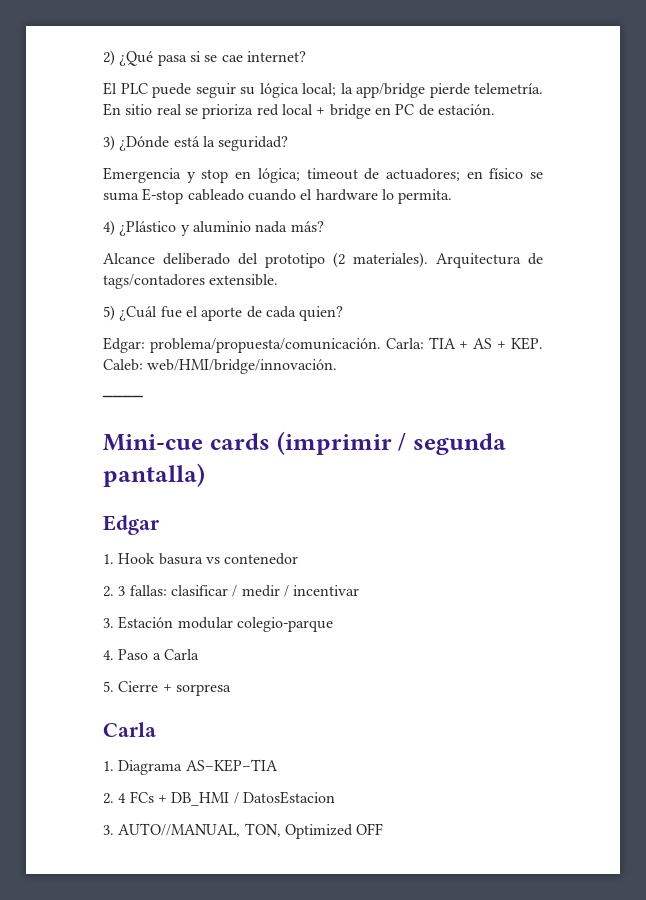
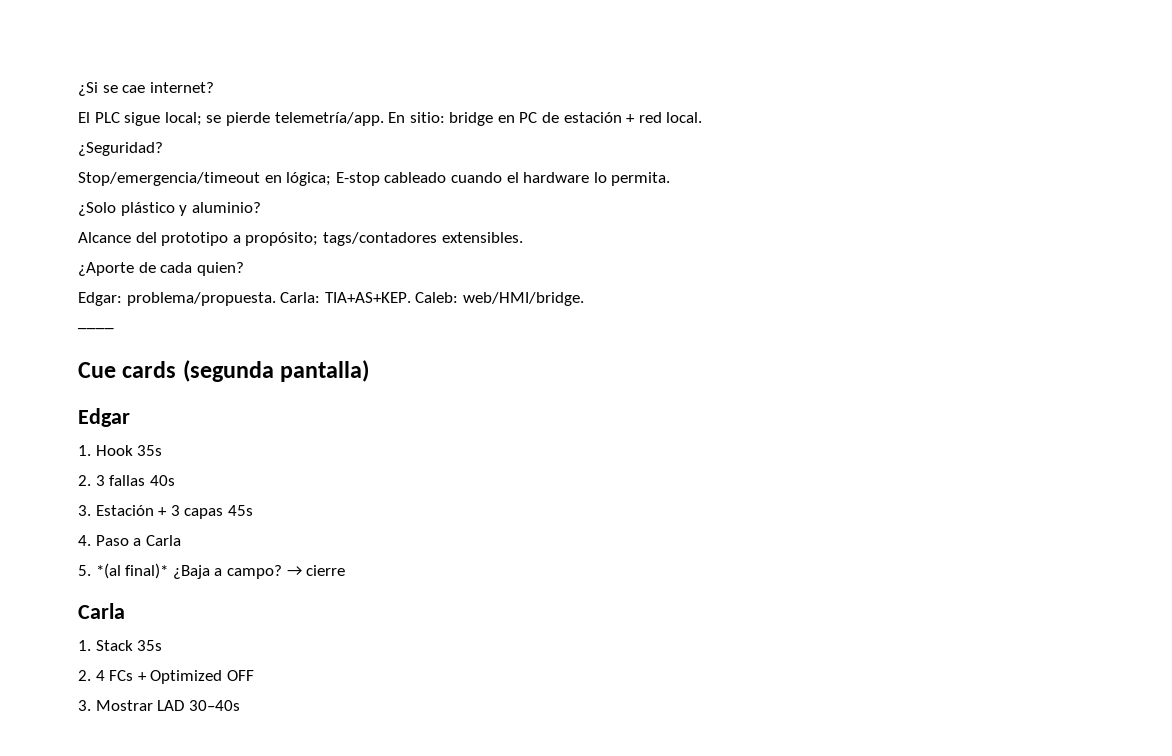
[103,50,201,66] 2) ¿Qué pasa si -> [78,82,98,96] ¿Si
[152,83,543,98] [103,103,495,119] [103,135,289,151] [103,167,543,183] [103,192,139,201] puede seguir su lógica local; la app/bridge pierde telemetría. En sitio real se prioriza red local + bridge en PC de estación. // 3) ¿Dónde está la seguridad? // Emergencia y stop en lógica; timeout de actuadores; en físico se suma -> [124,112,703,126] [78,142,163,156] [78,172,332,186] sigue local; se pierde telemetría/app. En sitio: bridge en PC de estación + red local. // ¿Seguridad? // Stop/emergencia/timeout en lógica;
[103,220,324,236] 4) ¿Plástico y aluminio nada más? -> [78,202,261,216] ¿Solo plástico y aluminio?
[163,253,230,265] deliberado -> (131, 237) none
[333,252,543,268] [103,274,279,289] [103,305,344,321] [103,337,543,353] [103,359,338,374] [102,395,143,402] [103,431,506,455] (2 materiales). Arquitectura de tags/contadores extensible. // 5) ¿Cuál fue el aporte de cada quien? // Edgar: problema/propuesta/comunicación. Carla: TIA + AS + KEP. Caleb: web/HMI/bridge/innovación. // ──── // Mini-cue cards (imprimir / segunda -> [232,232,523,246] [78,262,244,276] [78,292,584,306] [77,328,114,333] [78,360,274,382] a propósito; tags/contadores extensibles. // ¿Aporte de cada quien? // Edgar: problema/propuesta. Carla: TIA+AS+KEP. Caleb: web/HMI/bridge. // ──── // Cue cards (segunda
[158,553,299,565] basura vs contenedor -> [137,445,163,456] 35s
[129,585,360,597] [103,616,333,632] fallas: clasificar / medir / incentivar // 3. Estación modular colegio-parque -> [109,475,175,486] [78,505,253,519] fallas 40s // 3. Estación + 3 capas 45s
[118,681,231,696] Cierre + sorpresa -> [95,563,346,579] *(al final)* ¿Baja a campo? → cierre
[118,759,278,775] Diagrama AS–KEP–TIA -> [95,640,163,651] Stack 35s
[171,791,335,806] [103,823,384,839] DB_HMI / DatosEstacion // 3. AUTO//MANUAL, TON, Optimized OFF -> [150,670,254,684] [78,700,240,711] Optimized OFF // 3. Mostrar LAD 30–40s

